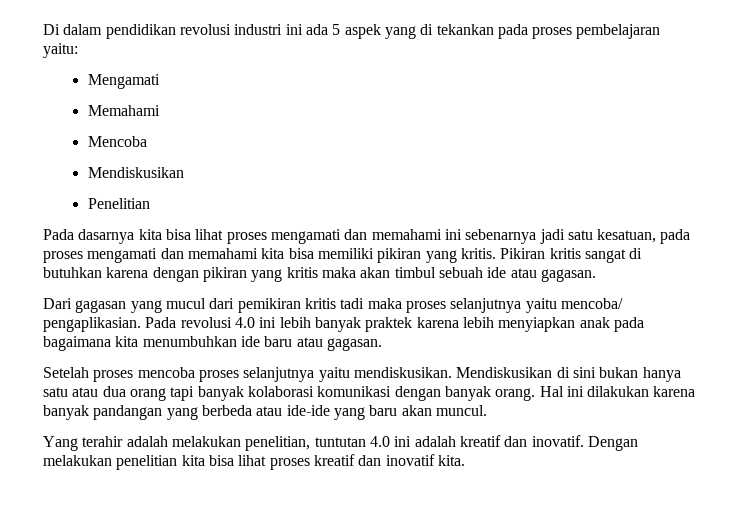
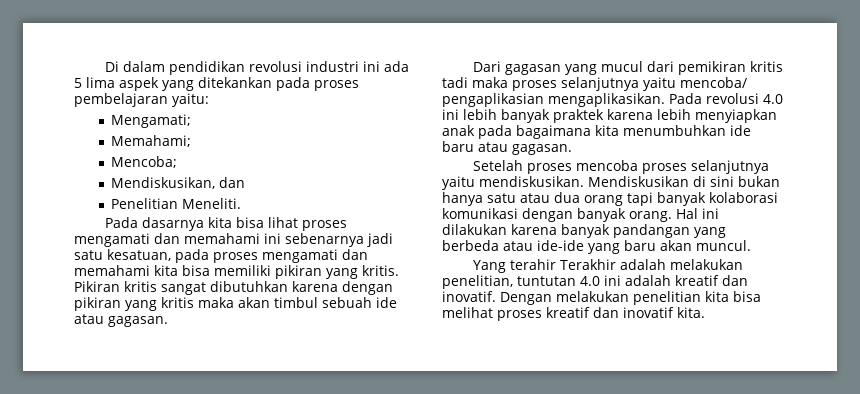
(341, 29) none -> [86,77,115,88] lima
[420,24,494,35] di tekankan -> [198,77,272,88] ditekankan
[87,74,160,89] [87,105,160,116] [87,136,147,147] [87,167,184,178] Mengamati // Memahami // Mencoba // Mendiskusikan -> [111,114,192,128] [111,135,192,147] [111,156,178,168] [111,177,246,189] Mengamati; // Memahami; // Mencoba; // Mendiskusikan, dan
(150, 203) none -> [182,198,242,209] Meneliti.
[629,248,643,259] [43,267,102,278] di butuhkan -> [210,281,288,292] dibutuhkan
[43,317,141,332] pengaplikasian. -> [442,93,665,107] pengaplikasian mengaplikasikan.
(124, 441) none -> [560,259,617,270] Terakhir
[238,455,267,466] lihat -> [442,307,493,318] melihat

